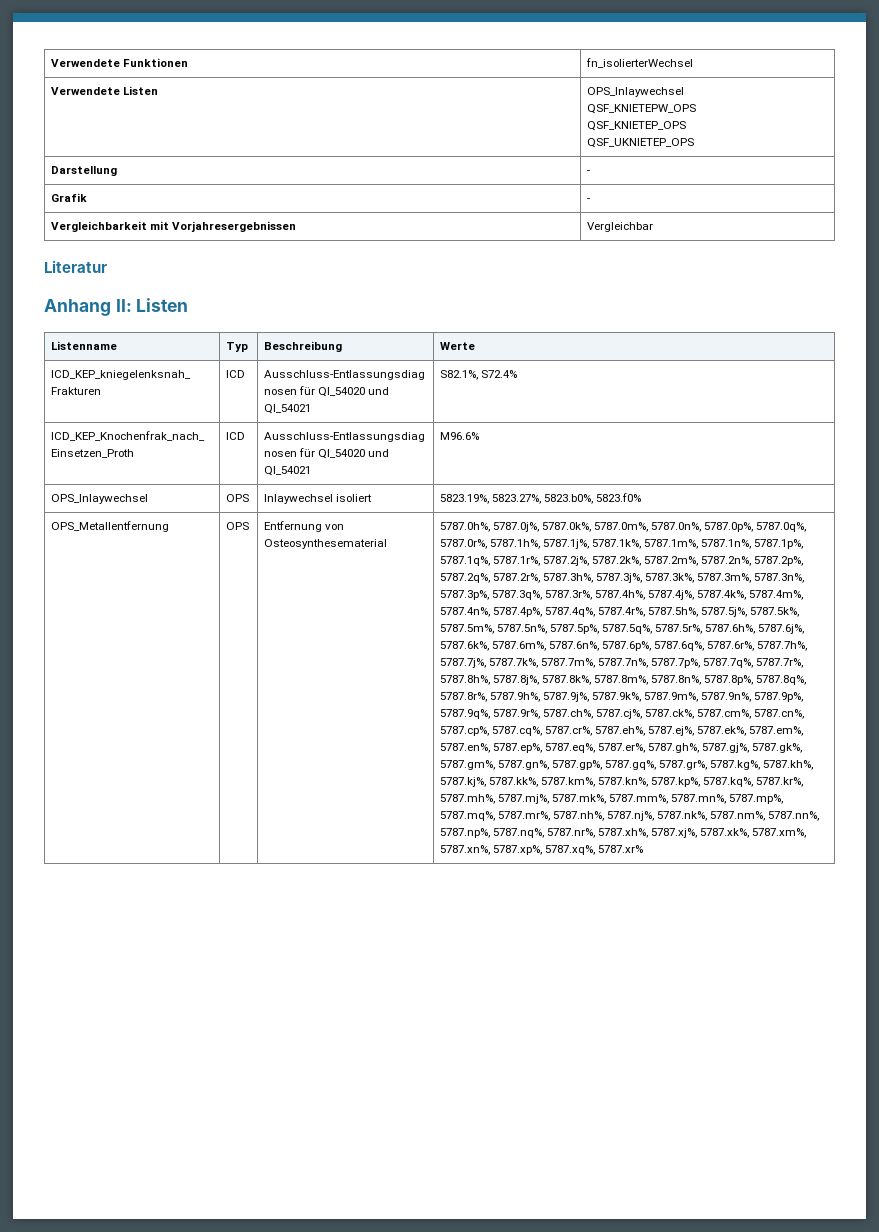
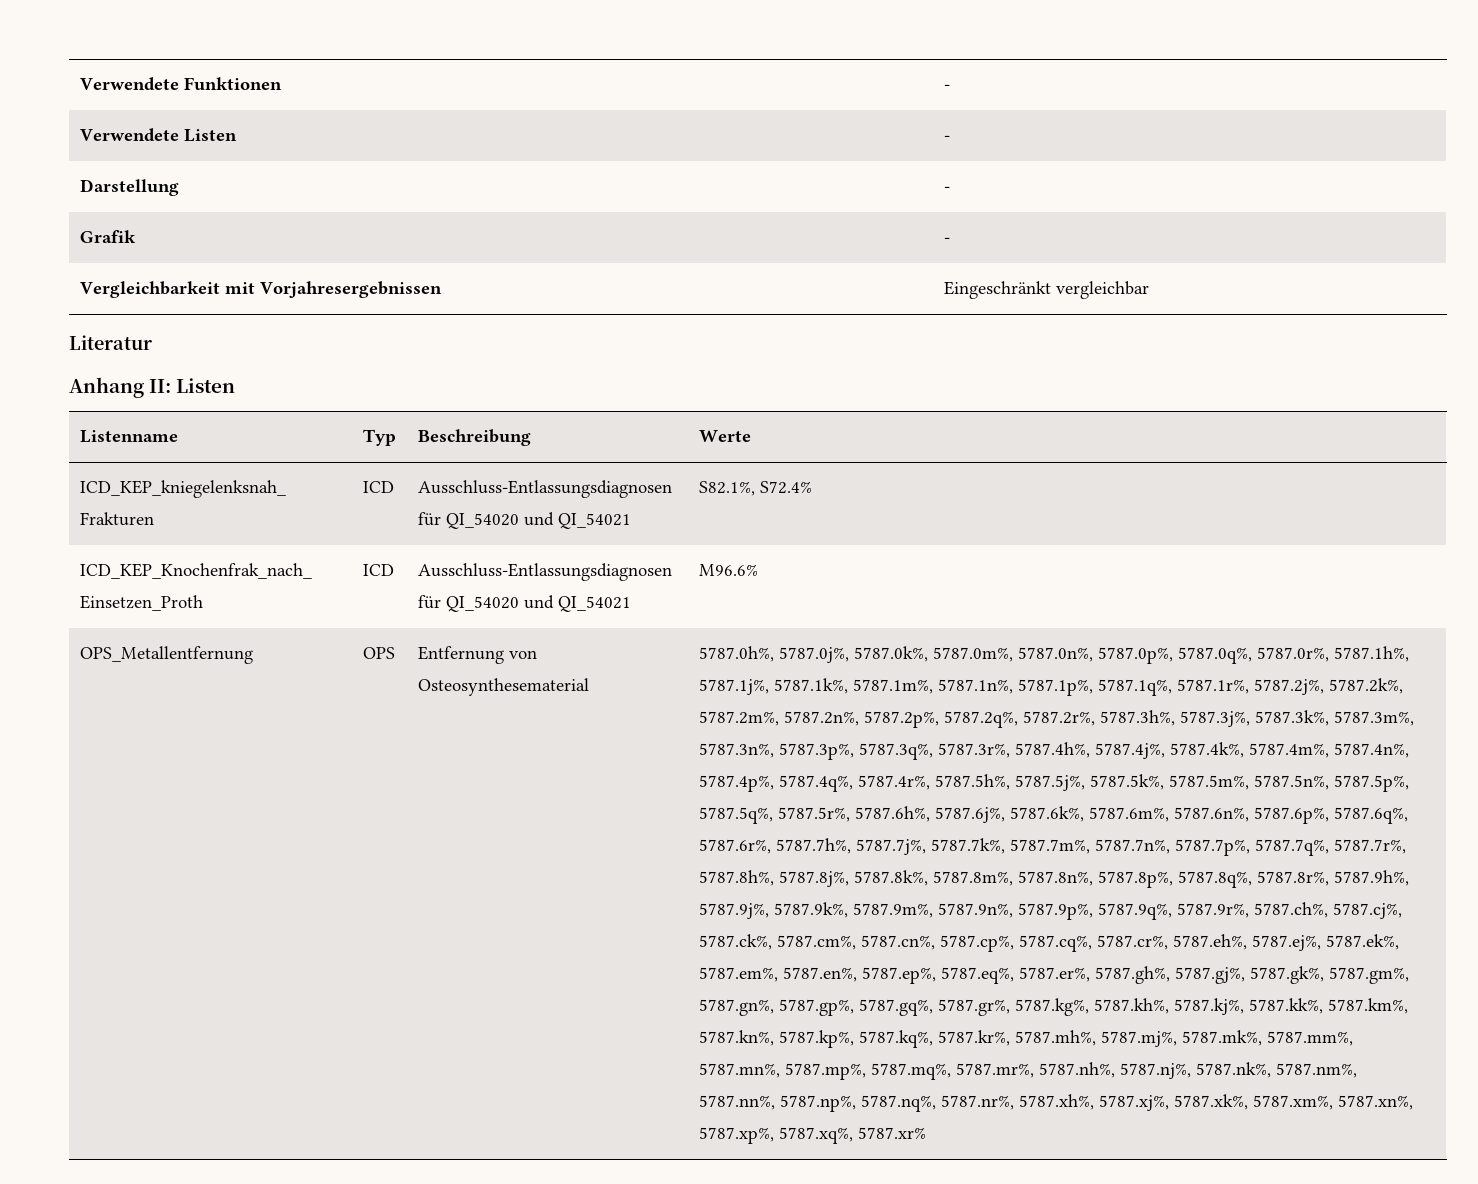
[585,58,693,68] fn_isolierterWechsel -> [943,84,950,90] -
[586,87,684,97] [586,104,696,114] [586,121,686,131] [586,138,694,148] OPS_Inlaywechsel // QSF_KNIETEPW_OPS // QSF_KNIETEP_OPS // QSF_UKNIETEP_OPS -> [943,135,950,141] -
[586,222,653,232] Vergleichbar -> [943,281,1149,299] Eingeschränkt vergleichbar
[50,494,148,504] [225,494,249,502] [263,494,372,504] [439,493,641,504] // OPS_Inlaywechsel | OPS | Inlaywechsel isoliert | 5823.19%, 5823.27%, 5823.b0%, 5823.f0% -> (758, 570) none

